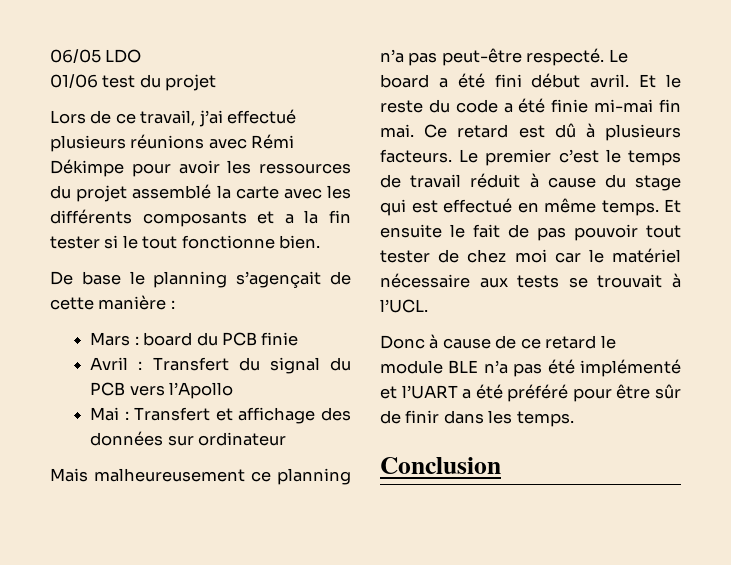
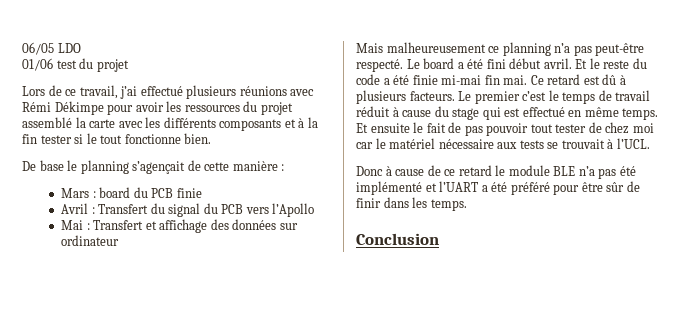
[284,214,294,224] a -> [298,118,305,128] à

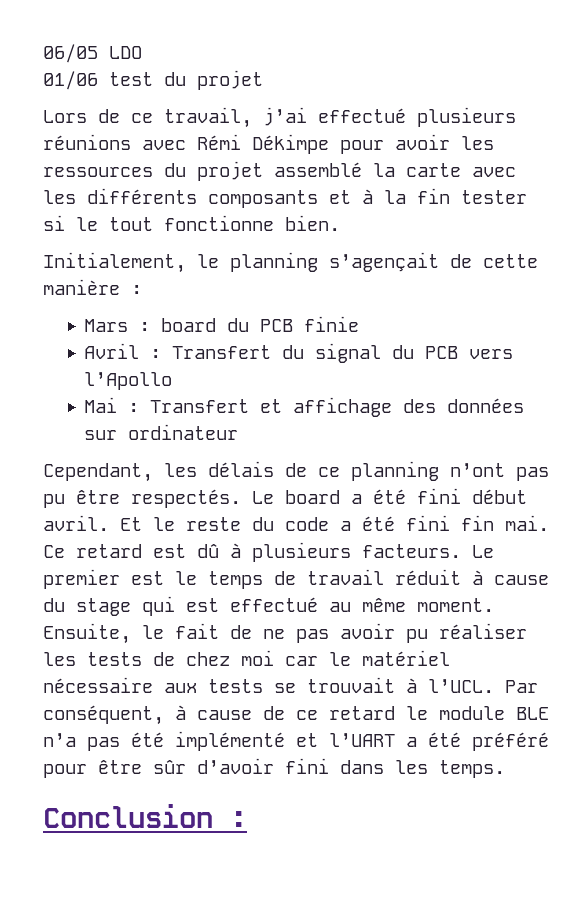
[22,160,64,171] De base -> [43,252,186,273] Initialement,
[356,42,645,56] [356,59,403,72] Mais malheureusement ce planning n’a pas peut-être respecté. -> [43,461,549,482] [43,489,241,508] Cependant, les délais de ce planning n’ont pas pu être respectés.
[412,75,482,85] finie mi-mai -> [406,515,450,531] fini
[522,91,547,101] c’est -> [131,571,164,585] est
[568,107,659,120] [356,122,587,136] en même temps. Et ensuite le fait de pas pouvoir tout tester -> [329,598,494,612] [43,623,527,644] [43,652,142,666] au même moment. Ensuite, le fait de ne pas avoir pu réaliser les tests
[356,166,383,176] // Donc -> [505,680,538,693] [43,705,164,725] Par conséquent,
[626,181,640,192] [356,198,381,208] de finir -> [197,758,329,774] d’avoir fini
(439, 239) none -> [230,811,247,828] :

